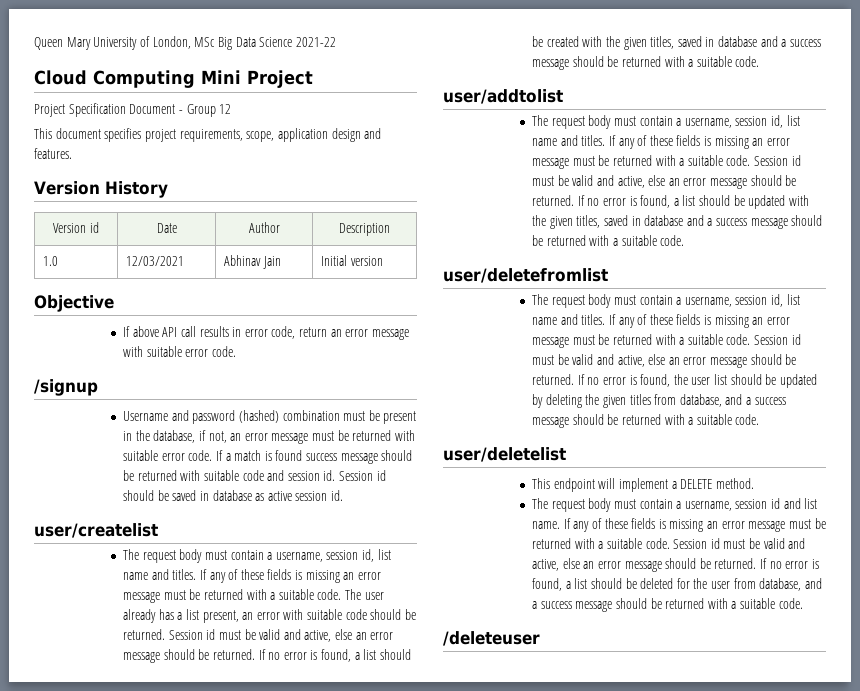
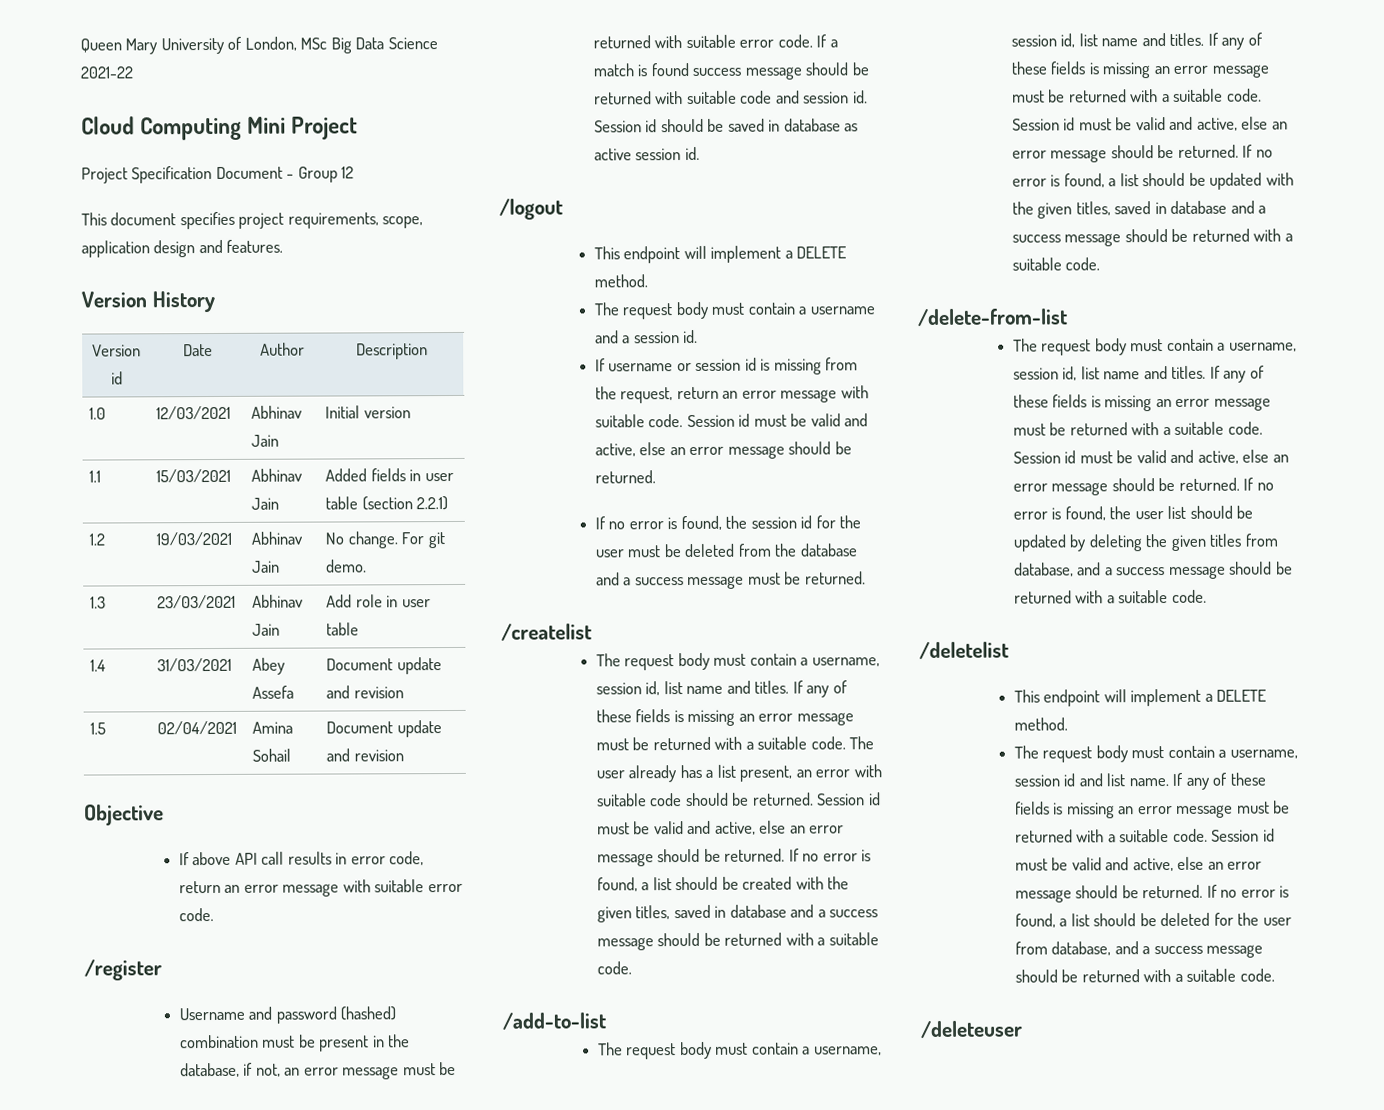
(383, 261) none -> [89,470,102,483] [156,468,232,483] [251,468,303,482] [251,497,280,510] [325,468,454,482] [325,496,449,511] [89,533,106,546] [156,531,233,546] [251,531,303,545] [252,560,281,573] [325,531,445,549] [326,559,368,573] [90,596,107,609] [157,594,237,609] [252,594,304,608] [252,623,281,636] [326,594,431,608] [326,622,360,636] [90,659,107,672] [157,657,233,672] [252,657,286,675] [252,685,295,699] [326,657,442,675] [326,685,404,699] [90,722,107,735] [157,720,238,735] [252,721,294,734] [252,748,292,762] [326,720,442,738] [326,748,404,762] // 1.1 | 15/03/2021 | Abhinav Jain | Added fields in user table (section 2.2.1) // 1.2 | 19/03/2021 | Abhinav Jain | No change. For git demo. // 1.3 | 23/03/2021 | Abhinav Jain | Add role in user table // 1.4 | 31/03/2021 | Abey Assefa | Document update and revision // 1.5 | 02/04/2021 | Amina Sohail | Document update and revision
[34,379,98,396] /signup -> [84,959,162,981] /register
[34,523,158,538] user/createlist -> [499,198,563,220] [594,245,848,264] [594,274,649,288] [594,301,875,320] [595,329,699,344] [595,357,859,375] [595,385,869,404] [595,413,869,428] [595,441,852,459] [595,470,657,484] [595,515,862,531] [595,543,858,558] [596,571,866,590] [501,623,592,641] /logout // This endpoint will implement a DELETE method. // The request body must contain a username and a session id. // If username or session id is missing from the request, return an error message with suitable code. Session id must be valid and active, else an error message should be returned. // If no error is found, the session id for the user must be deleted from the database and a success message must be returned. // /createlist
[443,89,563,104] user/addtolist -> [502,1012,606,1030] /add-to-list
[443,268,608,283] user/deletefromlist -> [917,308,1068,327] /delete-from-list
[443,447,566,462] user/deletelist -> [919,641,1009,660] /deletelist

